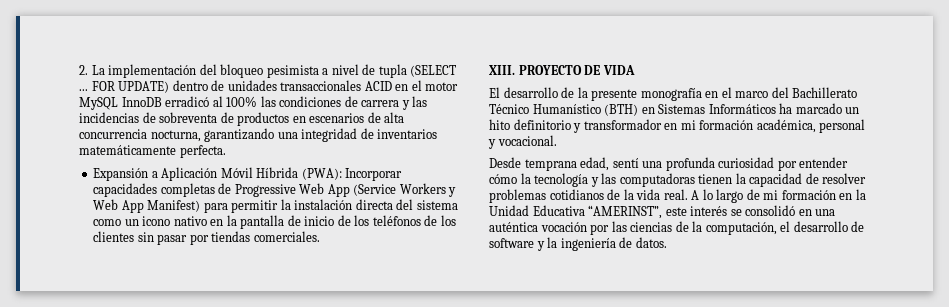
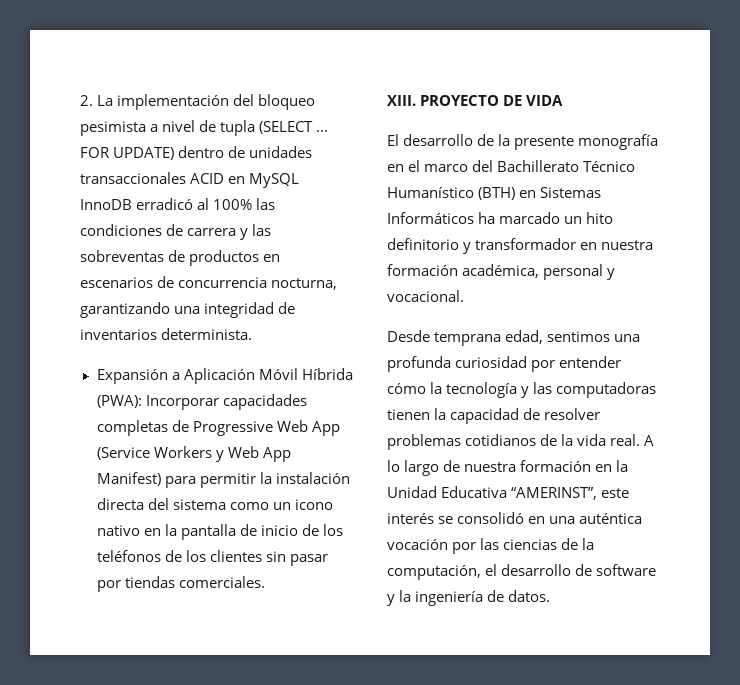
[411,80,459,91] el motor -> (246, 180) none
[79,112,218,123] incidencias de sobreventa -> [80,250,164,262] sobreventas
[384,112,405,123] alta -> (175, 282) none
[79,145,226,158] matemáticamente perfecta. -> [161,328,253,340] determinista.
[680,120,696,130] mi -> [601,240,654,250] nuestra
[612,158,639,168] sentí -> [547,331,611,342] sentimos
[763,190,779,200] mi -> [464,462,517,472] nuestra

